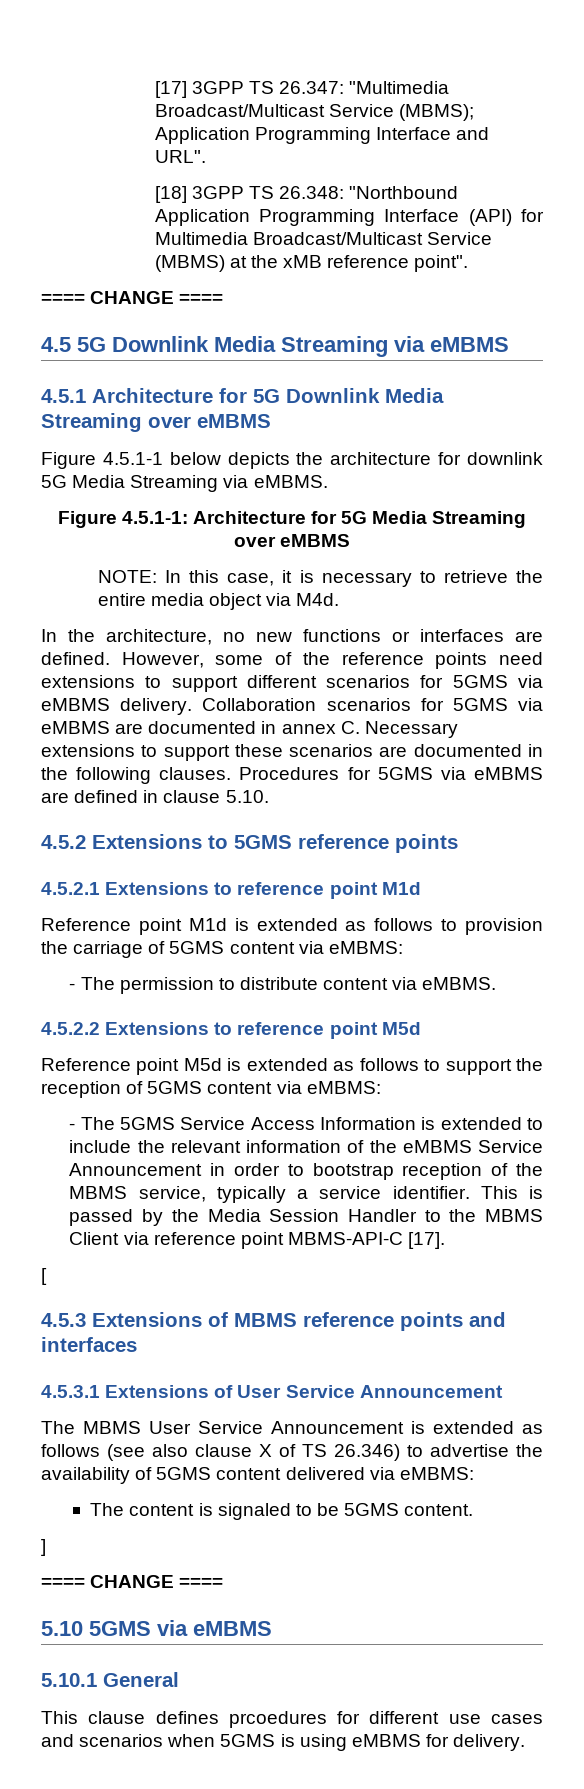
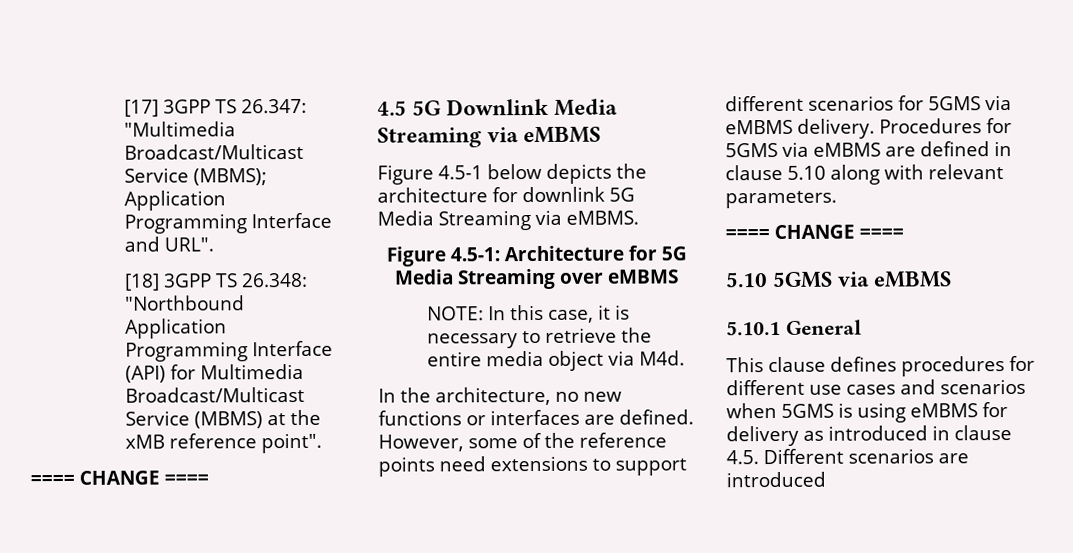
[41,388,444,403] [41,413,271,432] [41,452,163,469] // 4.5.1 Architecture for 5G Downlink Media Streaming over eMBMS // Figure 4.5.1-1 -> [377,164,483,185] // Figure 4.5-1
[121,511,188,524] 4.5.1-1: -> [449,247,500,262] 4.5-1:
[202,698,544,711] [41,721,458,738] [41,744,543,761] [41,767,232,784] Collaboration scenarios for 5GMS via eMBMS are documented in annex C. Necessary extensions to support these scenarios are documented in the following clauses. -> (875, 128) none
[225,790,269,803] [41,834,458,853] [41,882,421,899] [41,918,543,935] [41,941,403,958] [69,977,497,994] [41,1022,421,1039] [41,1058,544,1075] [41,1081,381,1098] [69,1117,543,1130] [69,1140,543,1153] [69,1163,543,1180] [69,1186,543,1203] [69,1209,543,1226] [69,1232,446,1249] [41,1268,47,1285] [41,1312,506,1331] [41,1337,137,1352] [41,1385,503,1398] [41,1421,543,1434] [41,1444,543,1461] [41,1467,474,1484] [90,1503,474,1520] [41,1539,46,1556] 5.10. // 4.5.2 Extensions to 5GMS reference points // 4.5.2.1 Extensions to reference point M1d // Reference point M1d is extended as follows to provision the carriage of 5GMS content via eMBMS: // - The permission to distribute content via eMBMS. // 4.5.2.2 Extensions to reference point M5d // Reference point M5d is extended as follows to support the reception of 5GMS content via eMBMS: // - The 5GMS Service Access Information is extended to include the relevant information of the eMBMS Service Announcement in order to bootstrap reception of the MBMS service, typically a service identifier. This is passed by the Media Session Handler to the MBMS Client via reference point MBMS-API-C [17]. // [ // 4.5.3 Extensions of MBMS reference points and interfaces // 4.5.3.1 Extensions of User Service Announcement // The MBMS User Service Announcement is extended as follows (see also clause X of TS 26.346) to advertise the availability of 5GMS content delivered via eMBMS: // The content is signaled to be 5GMS content. // ] -> [787,164,1004,185] [725,190,837,209] 5.10 along with relevant parameters.
[228,1711,327,1728] prcoedures -> [901,356,1005,377] procedures
[453,1734,526,1751] delivery. -> [726,425,1012,447] [726,448,969,465] [726,471,826,488] delivery as introduced in clause 4.5. Different scenarios are introduced

